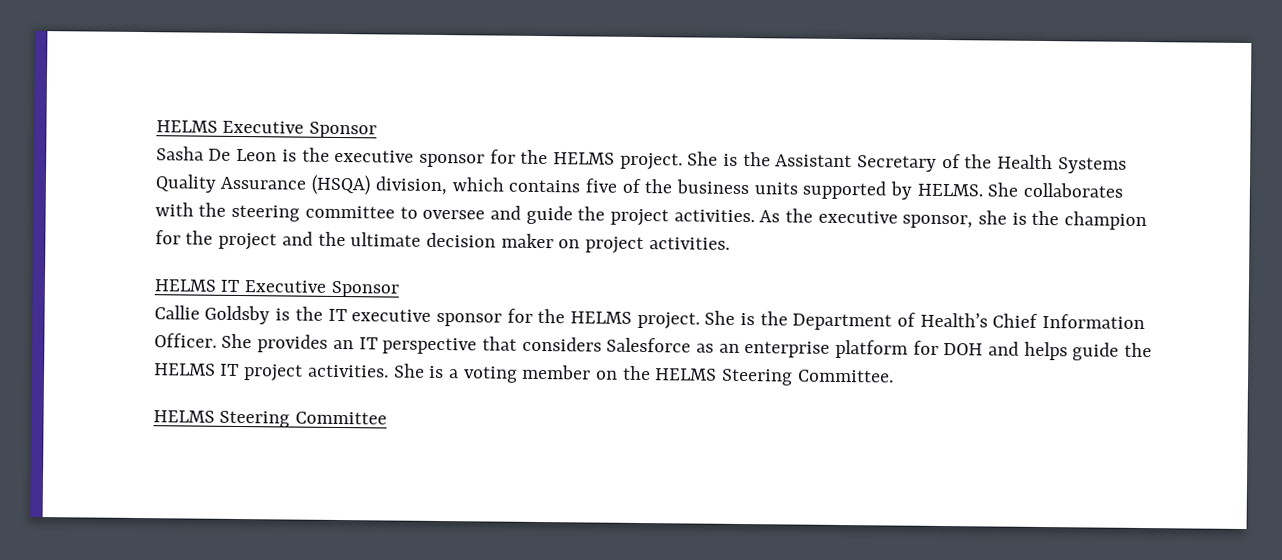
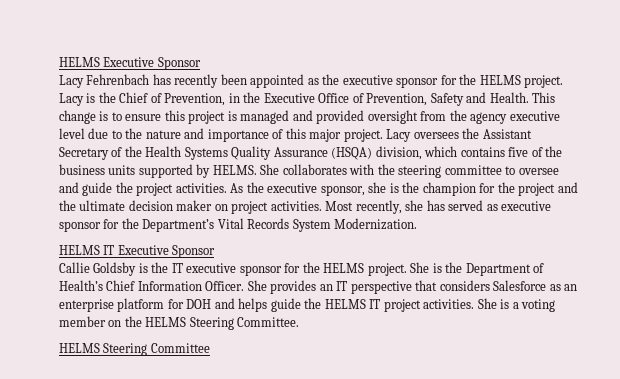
[155,146,297,162] Sasha De Leon is -> [58,74,319,88] Lacy Fehrenbach has recently been appointed as
[687,151,771,167] She is the -> [58,92,556,106] [58,110,560,124] [58,128,480,142] Lacy is the Chief of Prevention, in the Executive Office of Prevention, Safety and Health. This change is to ensure this project is managed and provided oversight from the agency executive level due to the nature and importance of this major project. Lacy oversees the
(730, 243) none -> [325,200,552,214] [58,218,418,232] Most recently, she has served as executive sponsor for the Department’s Vital Records System Modernization.

